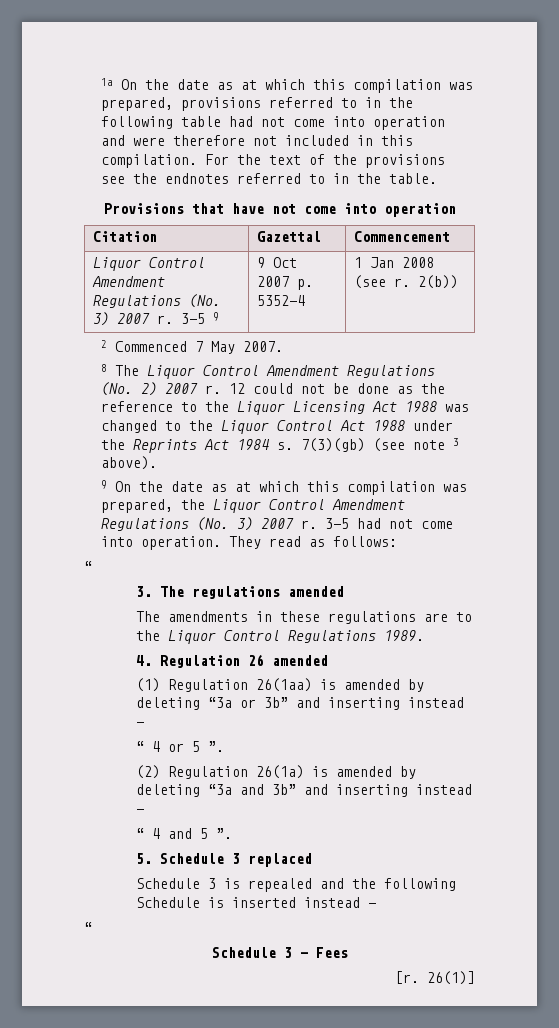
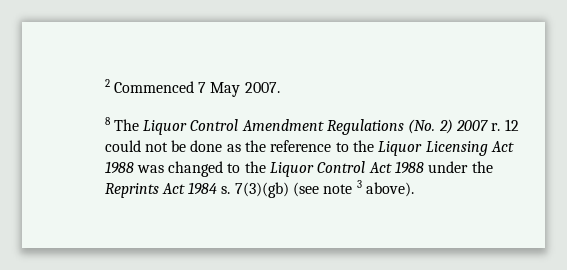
[101,78,474,93] [101,97,414,111] [101,116,446,130] [101,135,414,146] [101,154,446,168] [101,173,438,184] [103,203,456,217] [93,231,158,242] [257,231,322,242] [354,231,451,242] [93,257,206,271] [92,276,166,287] [93,294,222,308] [93,312,220,326] [257,257,298,268] [257,276,314,290] [257,295,306,306] [354,257,435,268] [354,275,459,289] 1a On the date as at which this compilation was prepared, provisions referred to in the following table had not come into operation and were therefore not included in this compilation. For the text of the provisions see the endnotes referred to in the table. // Provisions that have not come into operation // Citation | Gazettal | Commencement // Liquor Control Amendment Regulations (No. 3) 2007 r. 3-5 9 | 9 Oct 2007 p. 5352-4 | 1 Jan 2008 (see r. 2(b)) // -> (104, 83) none
[101,480,468,495] [101,499,406,513] [101,517,454,531] [101,536,398,550] [84,561,92,572] [135,586,344,599] [135,611,472,624] [135,630,424,644] [135,654,328,668] [135,678,424,692] [135,697,464,710] [135,722,144,727] [135,741,224,752] [135,765,416,779] [135,784,472,797] [135,809,144,814] [135,828,232,839] [135,853,312,867] [135,878,456,892] [135,897,376,908] [84,922,92,933] [211,947,348,958] [395,971,475,985] // 9 On the date as at which this compilation was prepared, the Liquor Control Amendment Regulations (No. 3) 2007 r. 3-5 had not come into operation. They read as follows: // “ // 3. The regulations amended // The amendments in these regulations are to the Liquor Control Regulations 1989. // 4. Regulation 26 amended // (1) Regulation 26(1aa) is amended by deleting “3a or 3b” and inserting instead — // “ 4 or 5 ”. // (2) Regulation 26(1a) is amended by deleting “3a and 3b” and inserting instead — // “ 4 and 5 ”. // 5. Schedule 3 replaced // Schedule 3 is repealed and the following Schedule is inserted instead — // “ // Schedule 3 — Fees // [r. 26(1)] -> (415, 189) none

